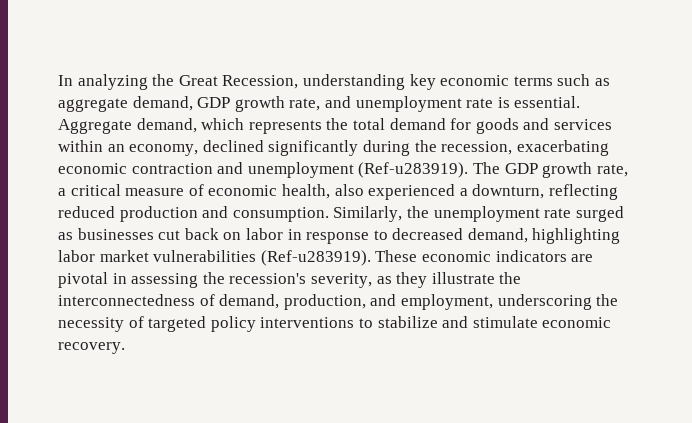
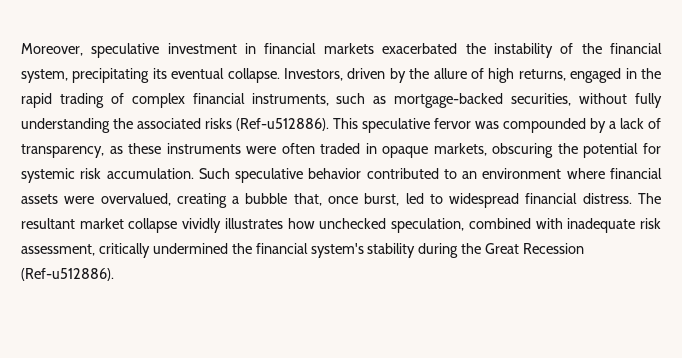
[58,74,610,90] [58,96,581,112] [58,118,612,134] [58,140,609,156] [58,162,628,178] [58,184,618,200] [58,206,624,222] [58,228,621,244] [58,250,594,266] [58,272,522,288] [58,294,619,310] [58,316,612,332] [58,342,125,354] In analyzing the Great Recession, understanding key economic terms such as aggregate demand, GDP growth rate, and unemployment rate is essential. Aggregate demand, which represents the total demand for goods and services within an economy, declined significantly during the recession, exacerbating economic contraction and unemployment (Ref-u283919). The GDP growth rate, a critical measure of economic health, also experienced a downturn, reflecting reduced production and consumption. Similarly, the unemployment rate surged as businesses cut back on labor in response to decreased demand, highlighting labor market vulnerabilities (Ref-u283919). These economic indicators are pivotal in assessing the recession's severity, as they illustrate the interconnectedness of demand, production, and employment, underscoring the necessity of targeted policy interventions to stabilize and stimulate economic recovery. -> [21,43,663,58] [21,68,661,83] [21,93,662,108] [21,118,661,133] [21,143,662,158] [21,168,662,183] [21,193,661,208] [21,218,662,233] [21,243,585,258] [21,268,114,281] Moreover, speculative investment in financial markets exacerbated the instability of the financial system, precipitating its eventual collapse. Investors, driven by the allure of high returns, engaged in the rapid trading of complex financial instruments, such as mortgage-backed securities, without fully understanding the associated risks (Ref-u512886). This speculative fervor was compounded by a lack of transparency, as these instruments were often traded in opaque markets, obscuring the potential for systemic risk accumulation. Such speculative behavior contributed to an environment where financial assets were overvalued, creating a bubble that, once burst, led to widespread financial distress. The resultant market collapse vividly illustrates how unchecked speculation, combined with inadequate risk assessment, critically undermined the financial system's stability during the Great Recession (Ref-u512886).

